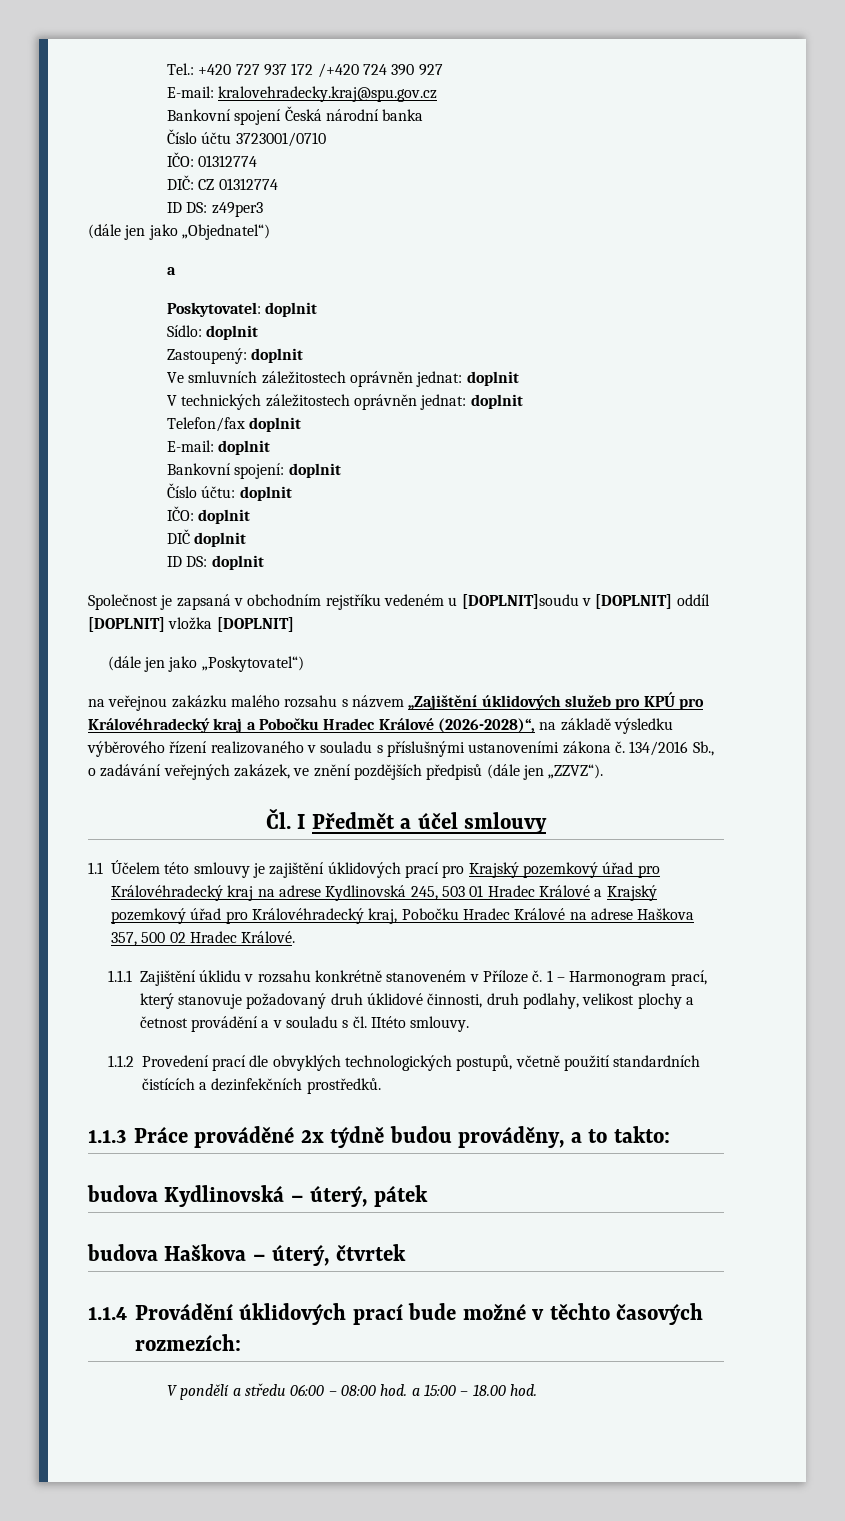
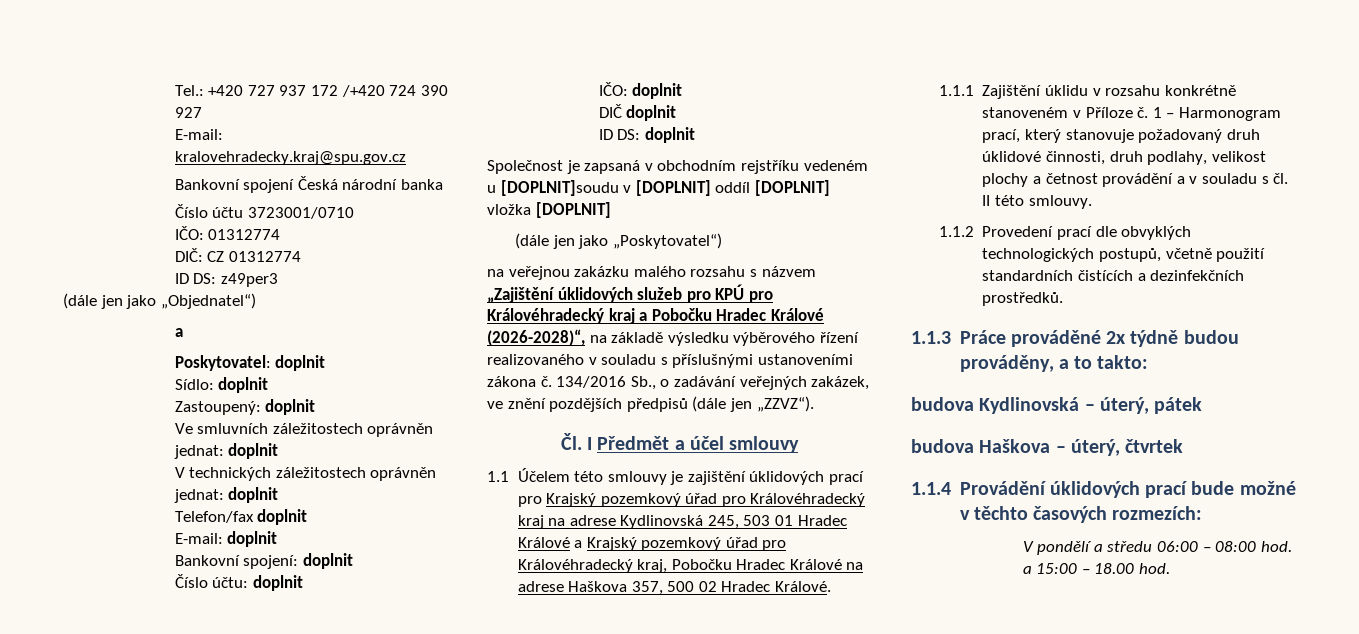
[370,1016,406,1028] IItéto -> [982,195,1024,206] II této

